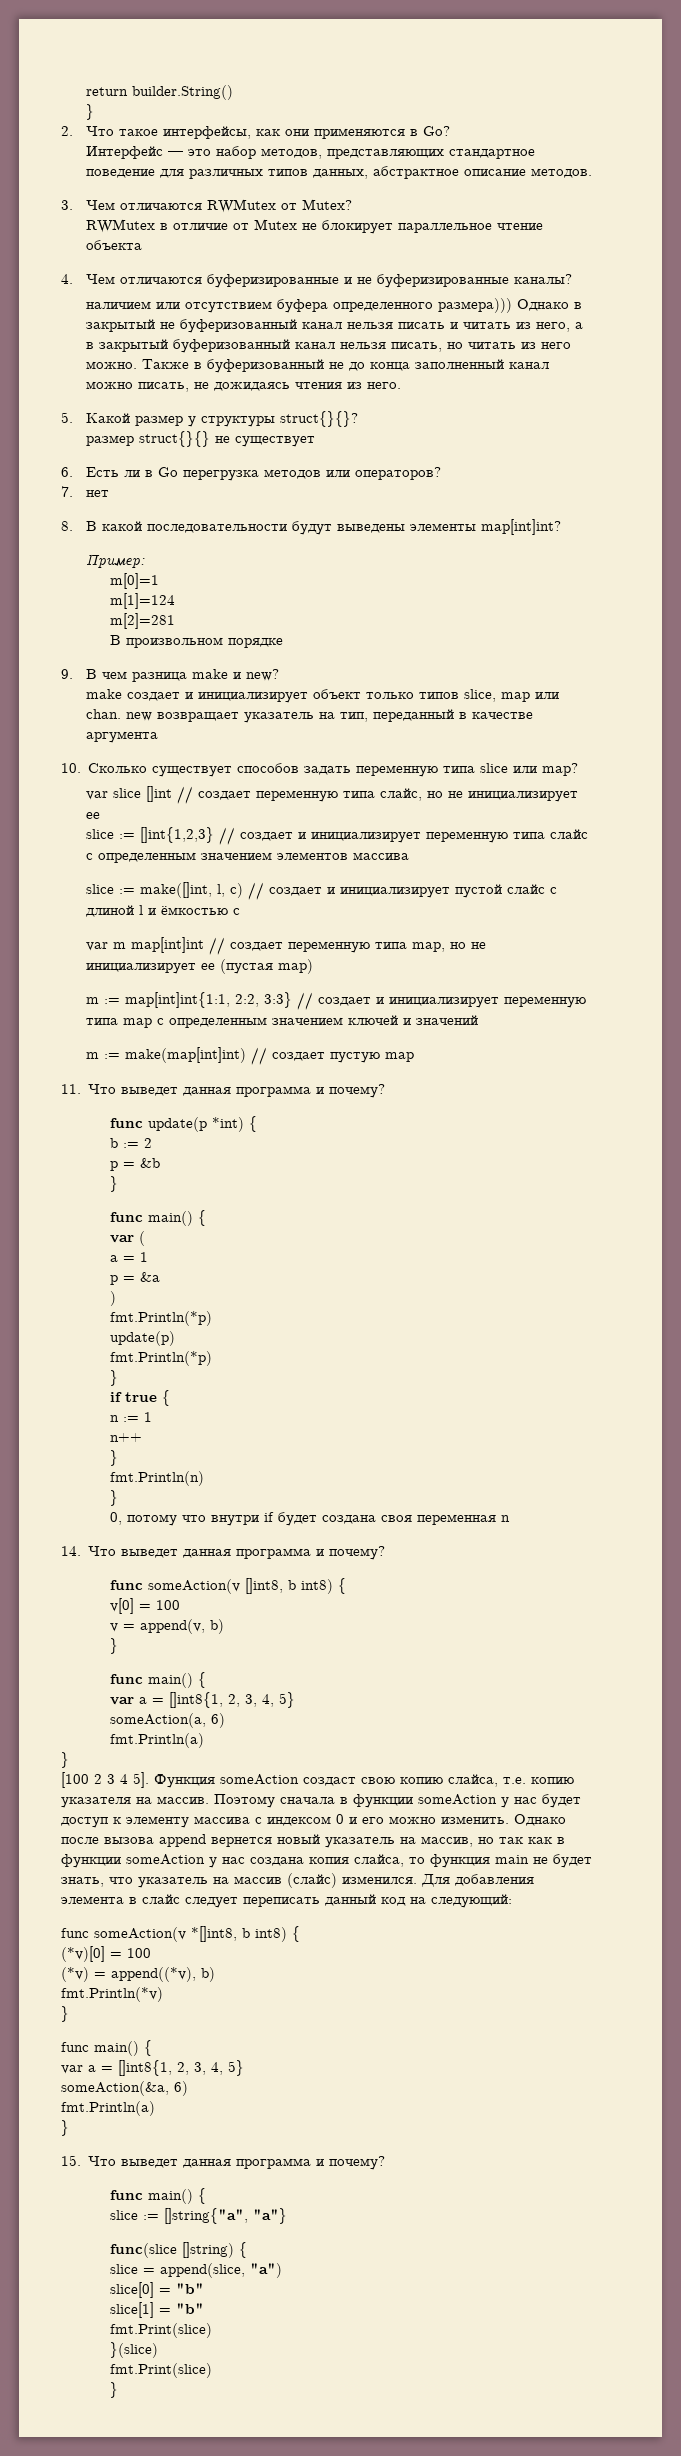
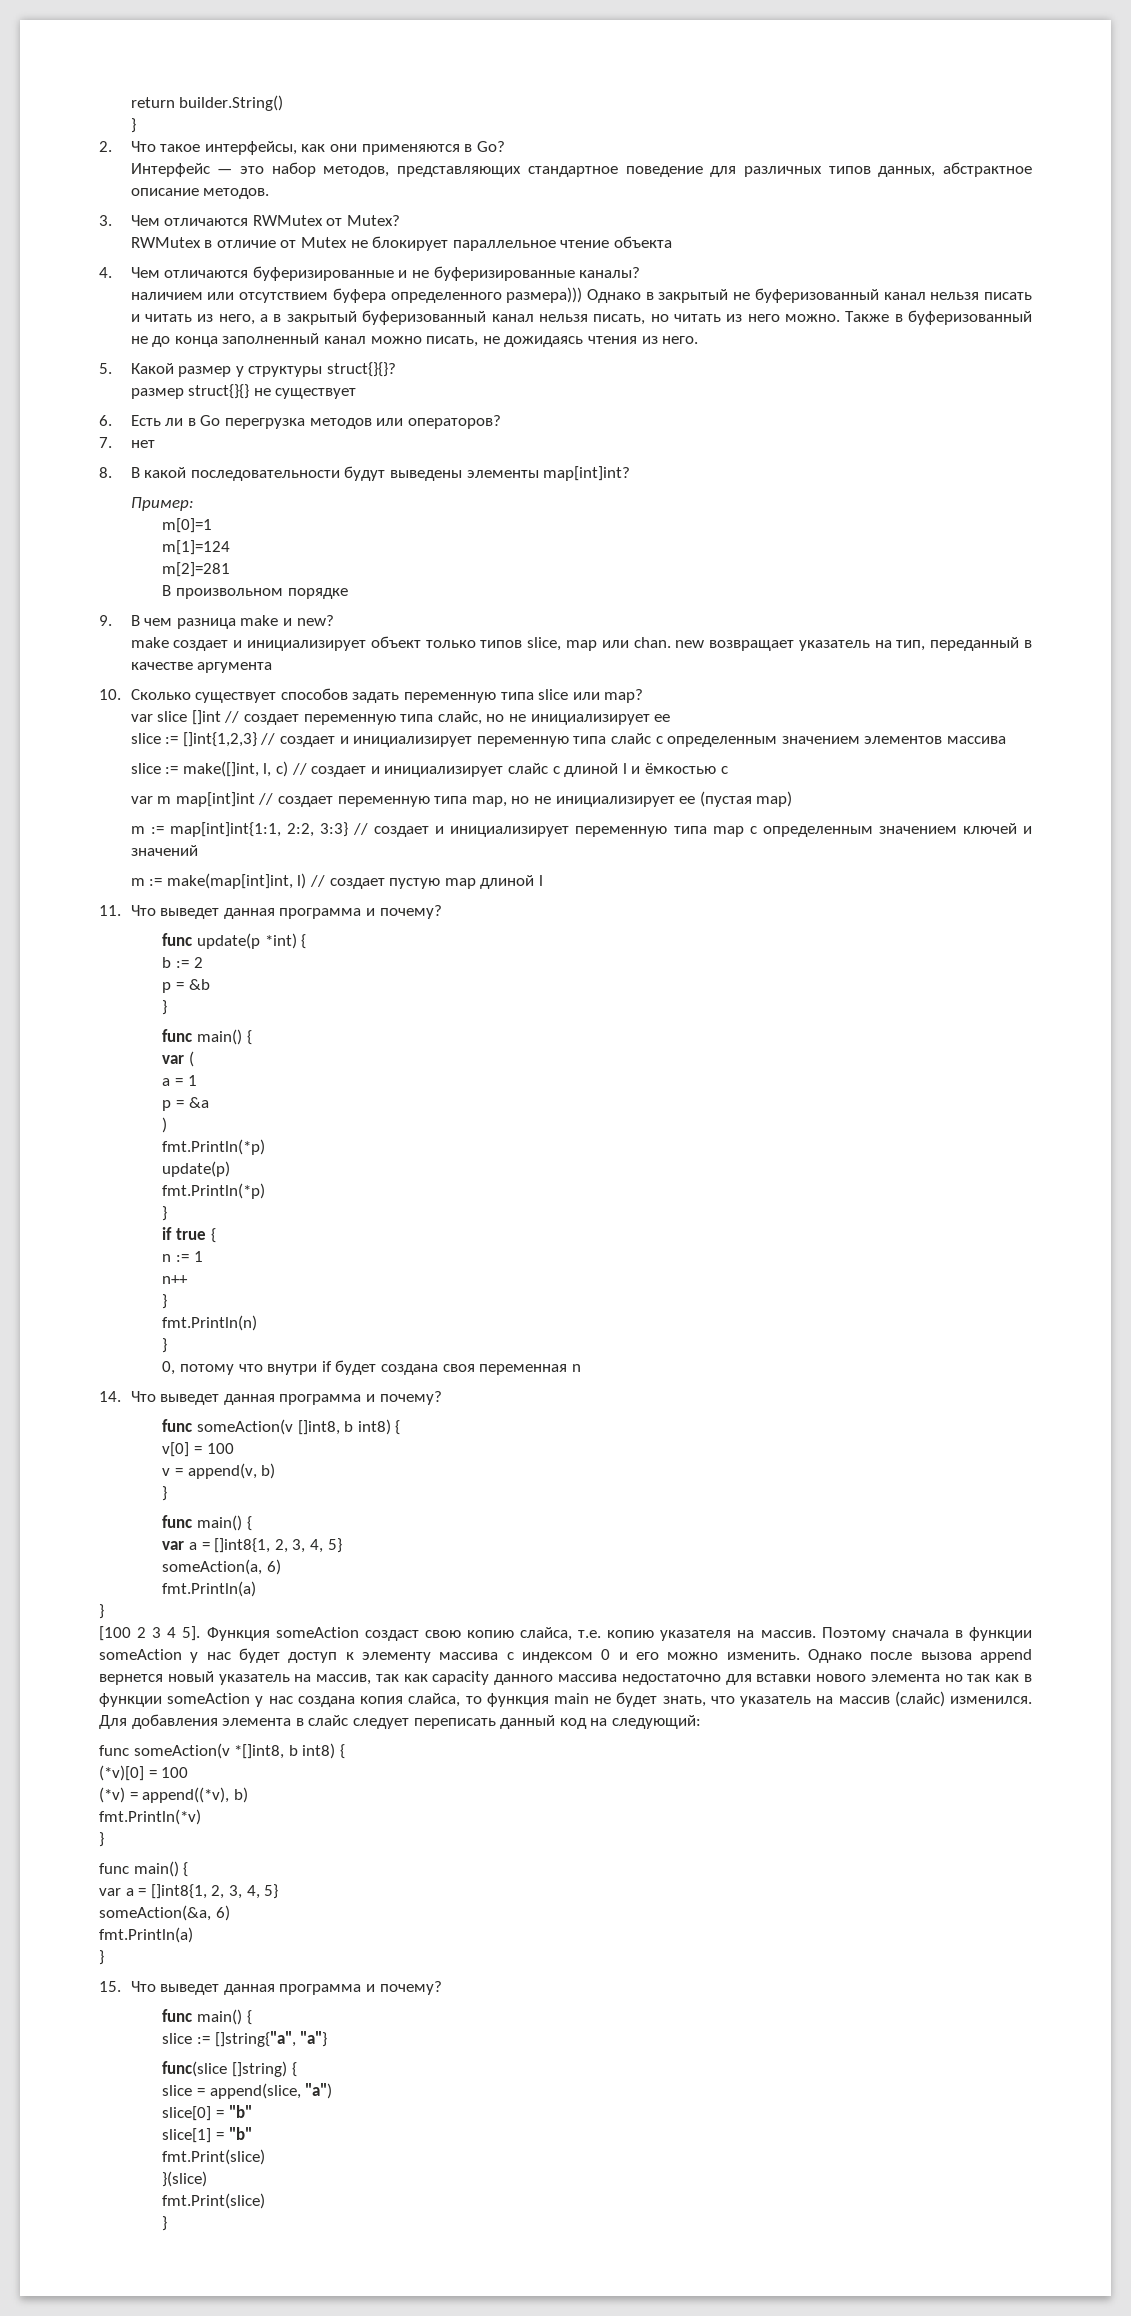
[454,884,502,898] пустой -> (504, 771) none
[124,1047,246,1063] make(map[int]int) -> [166,873,307,889] make(map[int]int, l)
(414, 1057) none -> [480,875,544,889] длиной l
(473, 1841) none -> [375,1671,940,1685] так как capacity данного массива недостаточно для вставки нового элемента

